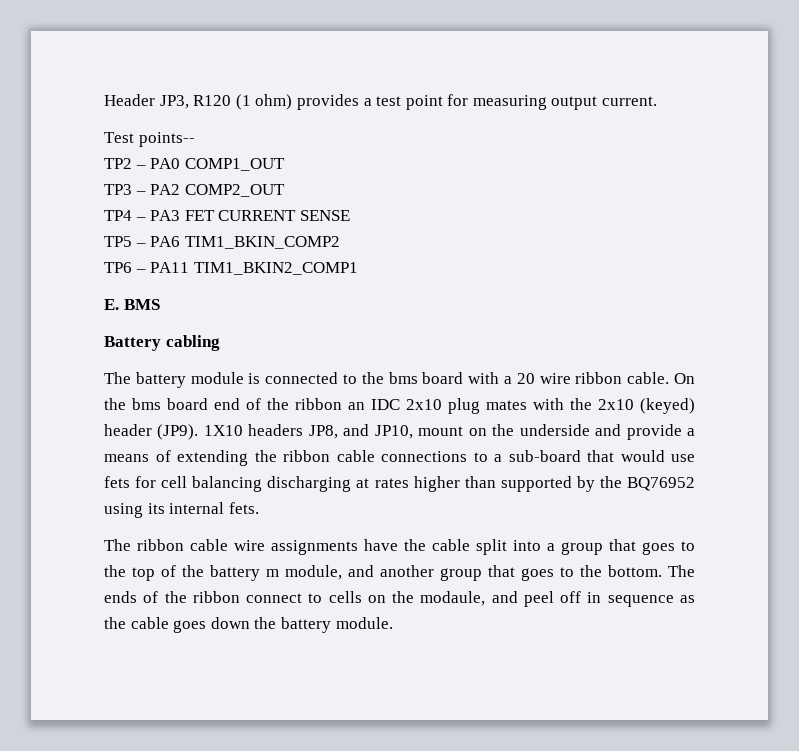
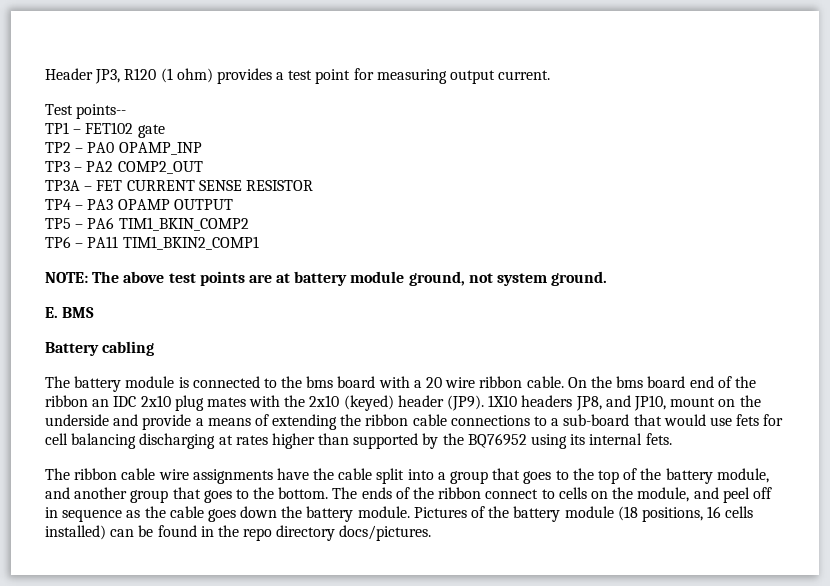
(195, 139) none -> [45,122,165,138] // TP1 – FET102 gate
[184,158,285,171] COMP1_OUT -> [118,142,202,155] OPAMP_INP
(285, 190) none -> [45,180,313,191] // TP3A – FET CURRENT SENSE RESISTOR
[184,210,350,221] FET CURRENT SENSE -> [117,199,233,210] OPAMP OUTPUT
(358, 268) none -> [45,271,608,286] // NOTE: The above test points are at battery module ground, not system ground.
[266,569,279,577] m -> (713, 476) none
[420,591,486,606] modaule, -> [637,487,690,502] module,
(393, 623) none -> [413,506,754,522] [45,525,432,541] Pictures of the battery module (18 positions, 16 cells installed) can be found in the repo directory docs/pictures.

